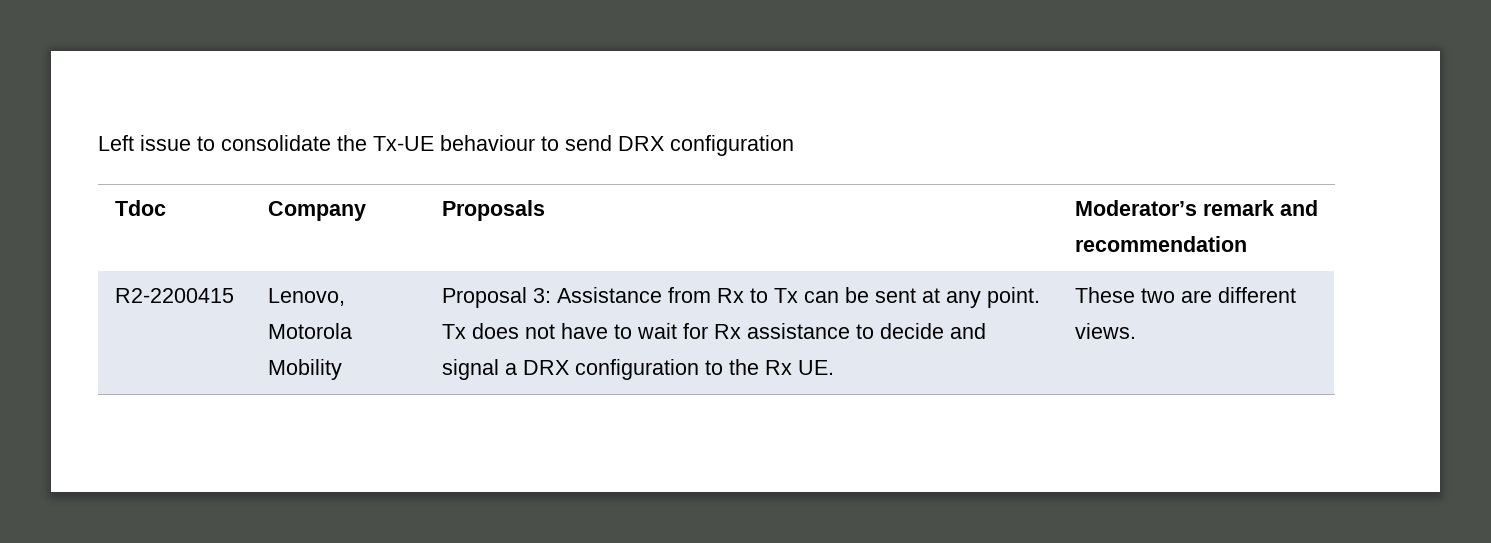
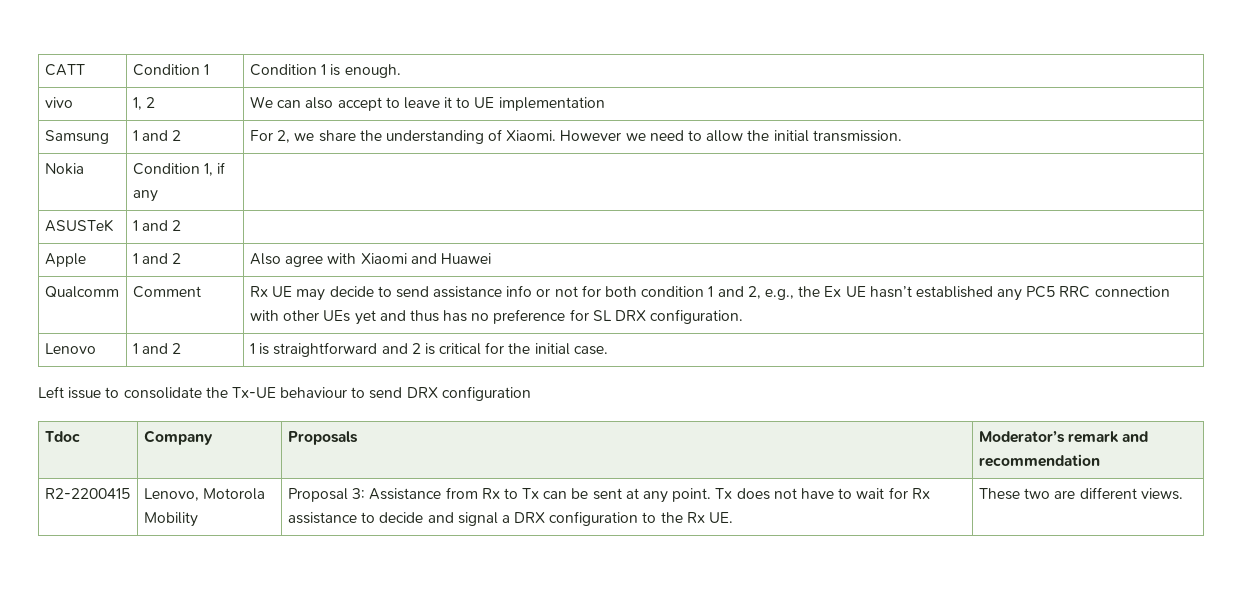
(98, 143) none -> [44,64,85,76] [132,64,210,76] [249,64,401,78] [44,97,73,108] [132,97,156,110] [249,96,605,111] [44,130,109,144] [132,130,182,141] [249,129,902,144] [44,163,84,175] [132,162,226,176] [132,190,158,202] [44,219,114,232] [132,220,182,231] [44,253,86,267] [132,253,182,264] [249,253,491,267] [44,286,119,298] [132,286,201,298] [249,285,1170,301] [249,309,744,325] [44,343,96,354] [132,343,182,354] [249,342,608,357] CATT | Condition 1 | Condition 1 is enough. // vivo | 1, 2 | We can also accept to leave it to UE implementation // Samsung | 1 and 2 | For 2, we share the understanding of Xiaomi. However we need to allow the initial transmission. // Nokia | Condition 1, if any | // ASUSTeK | 1 and 2 | // Apple | 1 and 2 | Also agree with Xiaomi and Huawei // Qualcomm | Comment | Rx UE may decide to send assistance info or not for both condition 1 and 2, e.g., the Ex UE hasn’t established any PC5 RRC connection with other UEs yet and thus has no preference for SL DRX configuration. // Lenovo | 1 and 2 | 1 is straightforward and 2 is critical for the initial case. //

